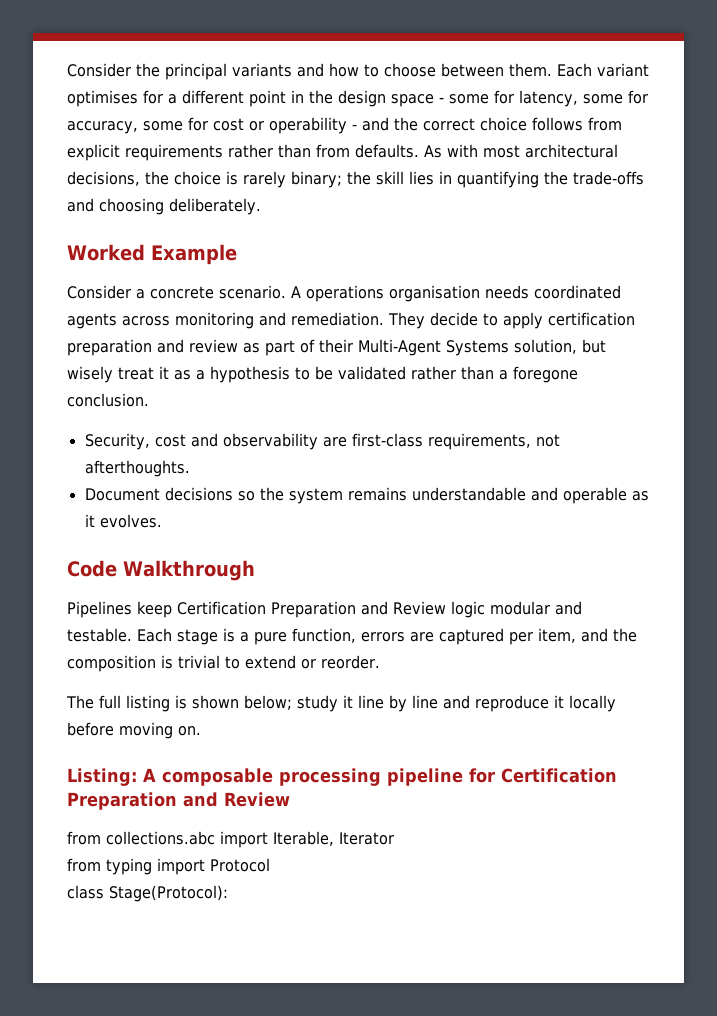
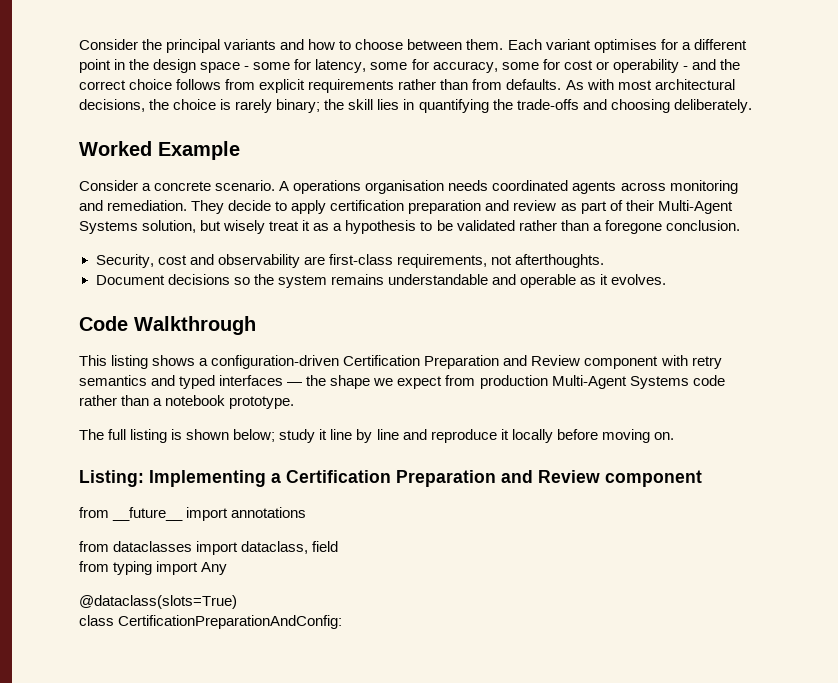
[67,601,582,618] [67,628,637,645] [67,655,380,672] Pipelines keep Certification Preparation and Review logic modular and testable. Each stage is a pure function, errors are captured per item, and the composition is trivial to extend or reorder. -> [79,355,722,369] [79,375,725,389] [79,395,295,409] This listing shows a configuration-driven Certification Preparation and Review component with retry semantics and typed interfaces — the shape we expect from production Multi-Agent Systems code rather than a notebook prototype.
[143,768,617,786] [67,792,290,810] [67,831,394,848] A composable processing pipeline for Certification Preparation and Review // from collections.abc import Iterable, Iterator -> [149,470,702,487] [79,507,307,521] [79,541,339,555] Implementing a Certification Preparation and Review component // from __future__ import annotations // from dataclasses import dataclass, field
[210,858,270,872] Protocol -> [201,562,228,575] [79,595,237,609] Any // @dataclass(slots=True)
[109,885,228,902] Stage(Protocol): -> [118,615,343,629] CertificationPreparationAndConfig:

